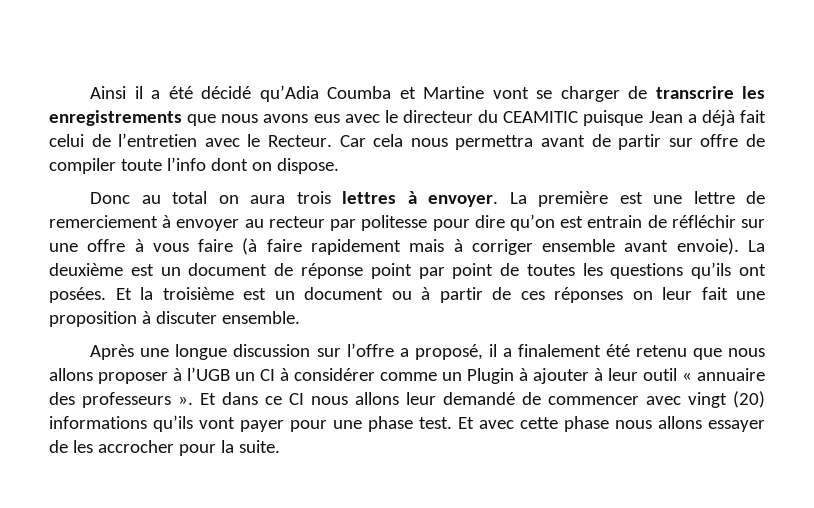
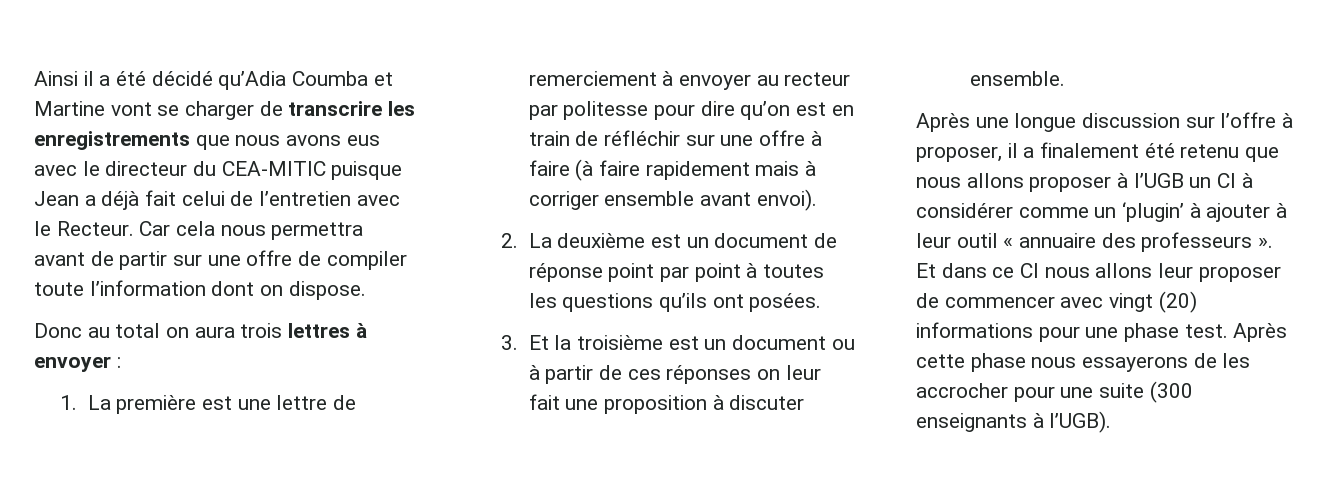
[503,111,579,123] CEAMITIC -> [221,161,326,176] CEA-MITIC
(693, 142) none -> [207,255,241,266] une
[166,157,206,171] l’info -> [89,280,206,296] l’information
[428,195,499,207] envoyer. -> [34,356,121,372] [60,395,78,410] envoyer : // 1.
[587,215,643,228] entrain -> [831,105,854,116] [528,131,570,146] en train
[152,243,189,252] vous -> (822, 138) none
[676,238,739,255] envoie). -> [756,189,817,211] [501,233,519,248] envoi). // 2.
[500,263,520,276] de -> [746,263,758,278] à
(106, 295) none -> [501,335,519,350] // 3.
[399,344,483,360] a proposé, -> [1282,113,1294,128] [916,146,1002,162] à proposer,
[467,368,514,384] Plugin -> [1122,202,1185,222] ‘plugin’
[443,392,515,405] demandé -> [1198,266,1281,282] proposer
[153,415,284,432] qu’ils vont payer -> (1033, 330) none
[458,417,514,429] Et avec -> [1233,323,1288,342] Après
[658,416,765,432] allons essayer -> [1082,356,1189,372] essayerons
[220,440,280,453] la suite. -> [1060,381,1193,403] [916,411,1112,433] une suite (300 enseignants à l’UGB).

